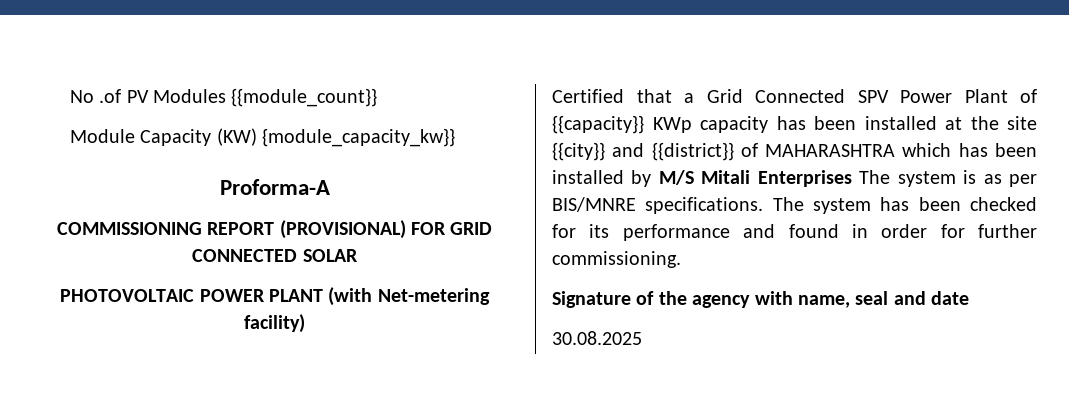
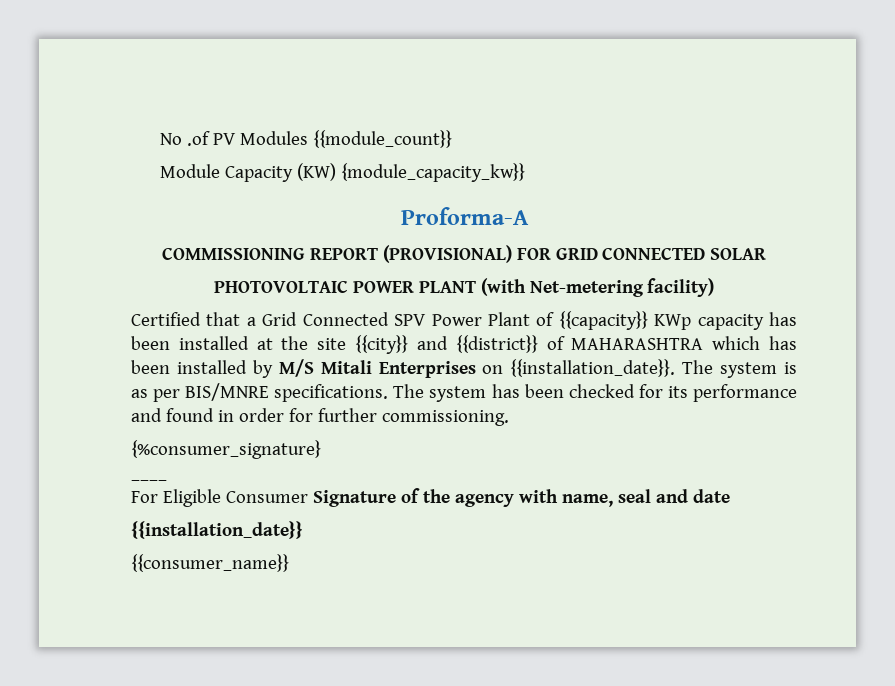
(852, 178) none -> [482,359,676,377] on {{installation_date}}.
(681, 259) none -> [131,440,321,459] [131,479,167,481] [131,489,308,507] {%consumer_signature} // ____ // For Eligible Consumer
[552,331,642,345] 30.08.2025 -> [131,521,303,539] [131,554,289,572] {{installation_date}} // {{consumer_name}}

